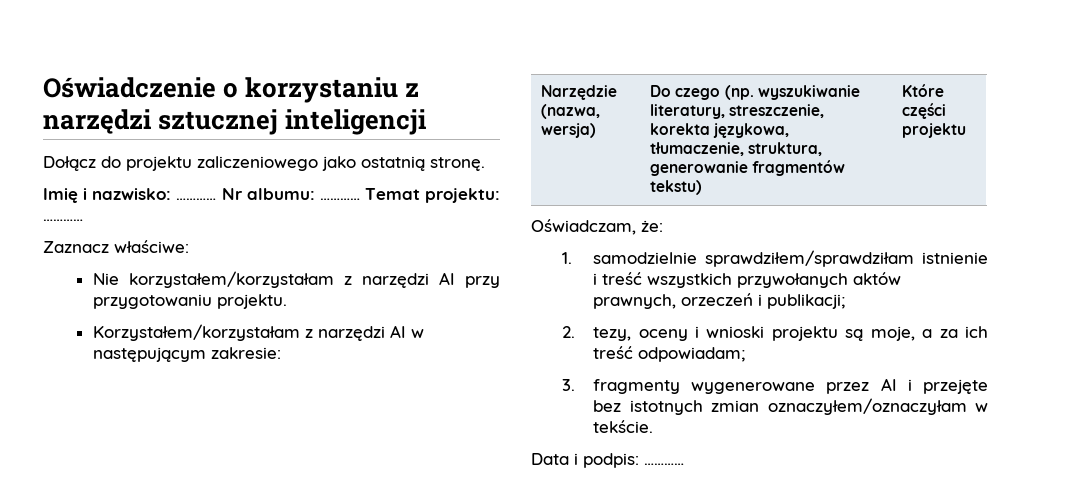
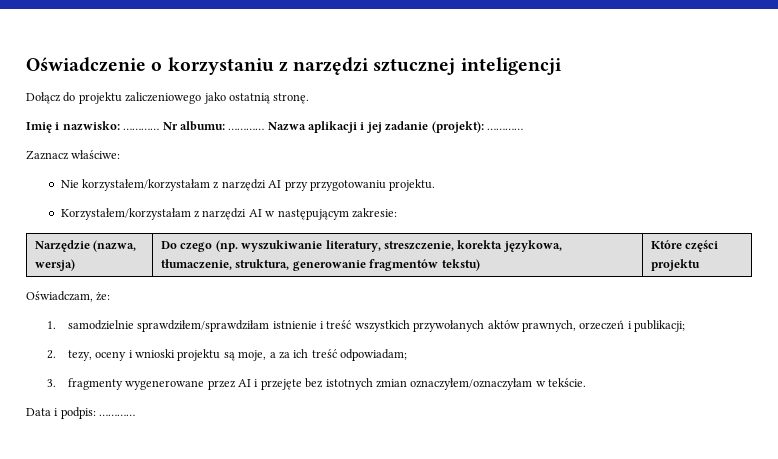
[364,188,500,203] Temat projektu: -> [267,121,484,133] Nazwa aplikacji i jej zadanie (projekt):

